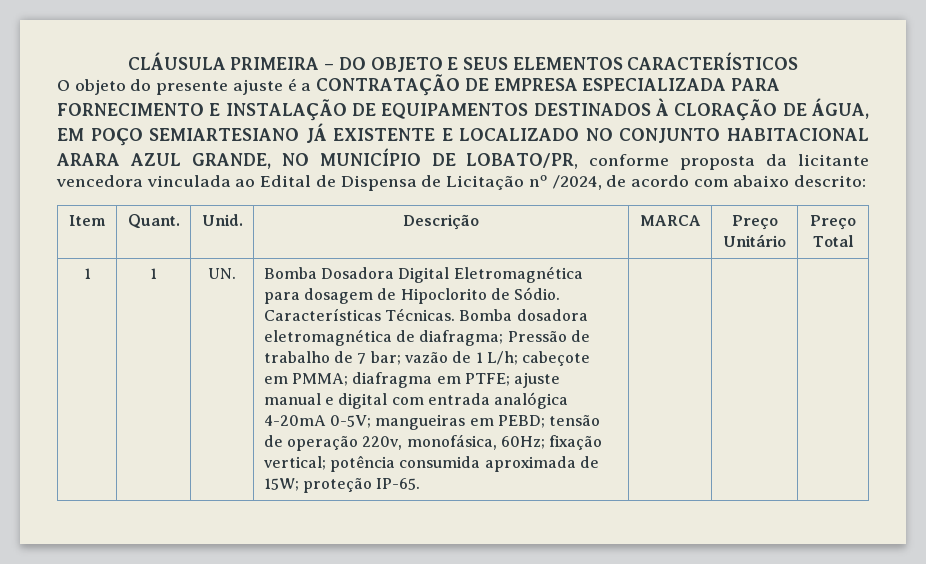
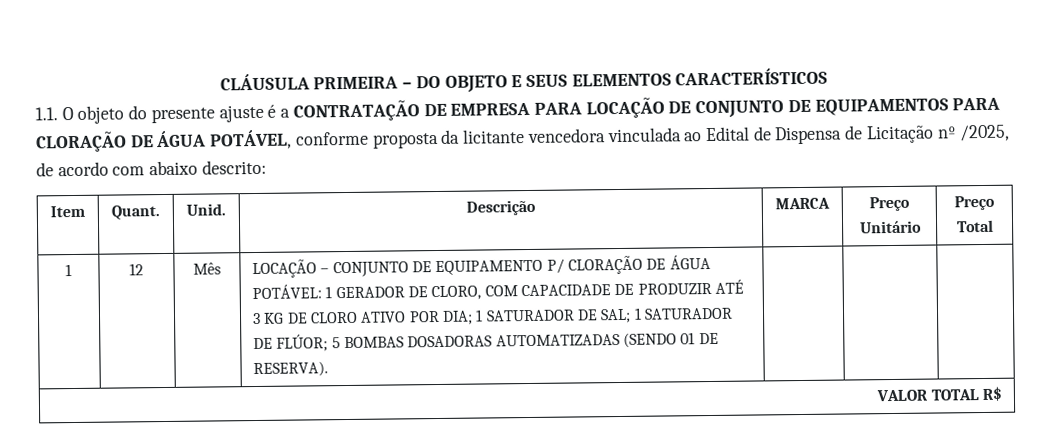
(799, 61) none -> [35,107,58,121] 1.1.
[582,78,780,91] [57,98,869,121] [57,123,870,146] [56,148,579,169] ESPECIALIZADA PARA FORNECIMENTO E INSTALAÇÃO DE EQUIPAMENTOS DESTINADOS À CLORAÇÃO DE ÁGUA, EM POÇO SEMIARTESIANO JÁ EXISTENTE E LOCALIZADO NO CONJUNTO HABITACIONAL ARARA AZUL GRANDE, NO MUNICÍPIO DE LOBATO/PR, -> [533,97,1001,119] [35,129,293,153] PARA LOCAÇÃO DE CONJUNTO DE EQUIPAMENTOS PARA CLORAÇÃO DE ÁGUA POTÁVEL,
[552,175,602,190] /2024, -> [959,124,1011,142] /2025,
[150,268,157,279] [208,268,236,279] [263,266,583,283] [263,287,561,304] [263,308,588,321] [263,329,590,346] [263,351,591,366] [263,372,561,388] [263,392,569,409] [263,414,601,430] [263,434,603,451] [263,455,599,472] [263,478,421,493] 1 | UN. | Bomba Dosadora Digital Eletromagnética para dosagem de Hipoclorito de Sódio. Características Técnicas. Bomba dosadora eletromagnética de diafragma; Pressão de trabalho de 7 bar; vazão de 1 L/h; cabeçote em PMMA; diafragma em PTFE; ajuste manual e digital com entrada analógica 4-20mA 0-5V; mangueiras em PEBD; tensão de operação 220v, monofásica, 60Hz; fixação vertical; potência consumida aproximada de 15W; proteção IP-65. | | | -> [129,263,144,276] [193,262,221,275] [252,254,711,279] [252,279,744,301] [252,307,733,325] [253,332,719,352] [253,361,329,378] [876,386,1002,402] 12 | Mês | LOCAÇÃO – CONJUNTO DE EQUIPAMENTO P/ CLORAÇÃO DE ÁGUA POTÁVEL: 1 GERADOR DE CLORO, COM CAPACIDADE DE PRODUZIR ATÉ 3 KG DE CLORO ATIVO POR DIA; 1 SATURADOR DE SAL; 1 SATURADOR DE FLÚOR; 5 BOMBAS DOSADORAS AUTOMATIZADAS (SENDO 01 DE RESERVA). | | | // VALOR TOTAL R$

